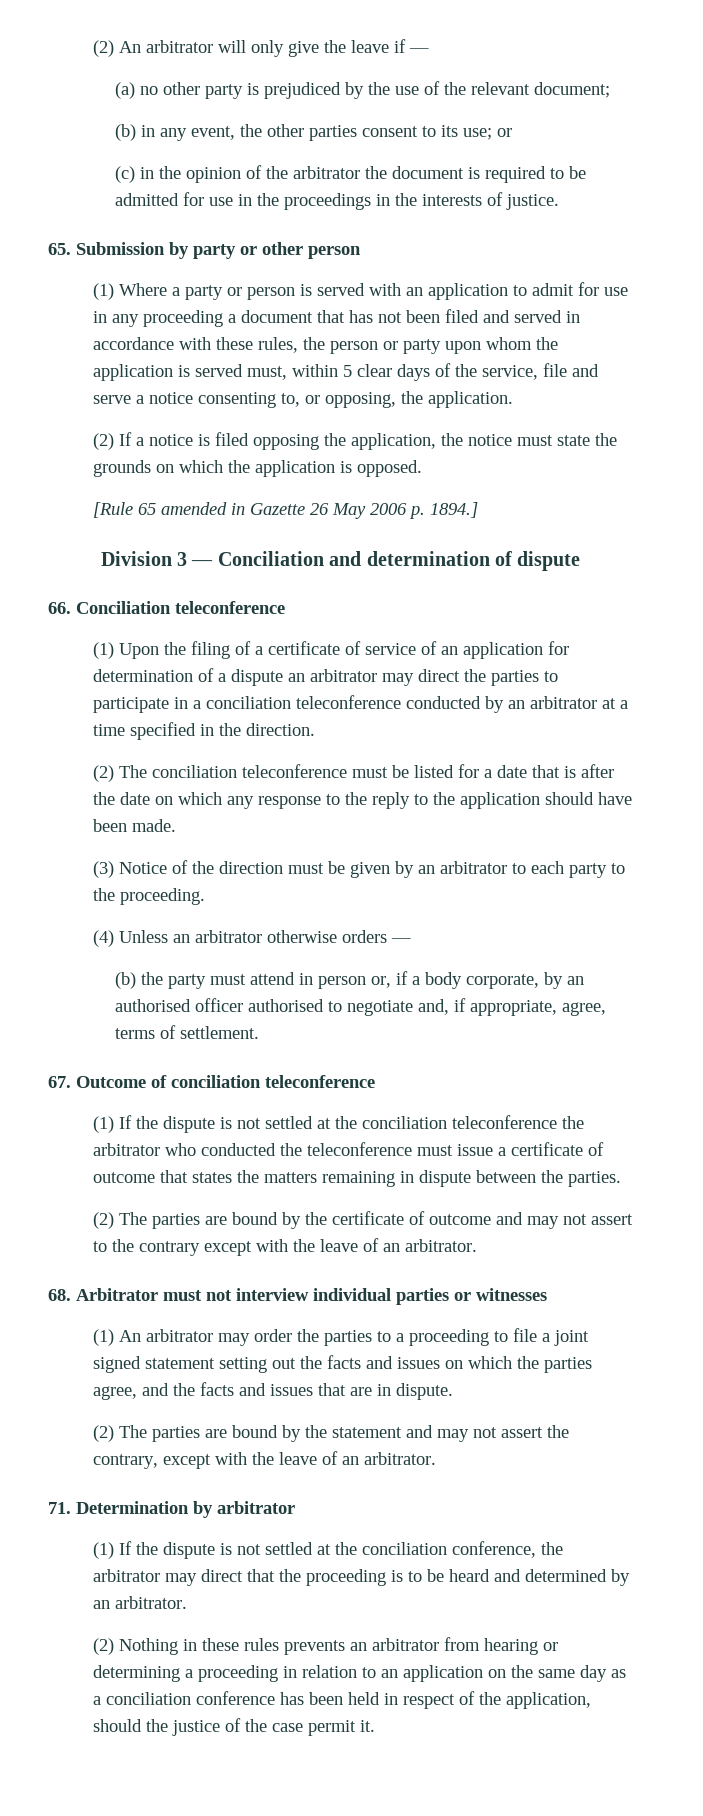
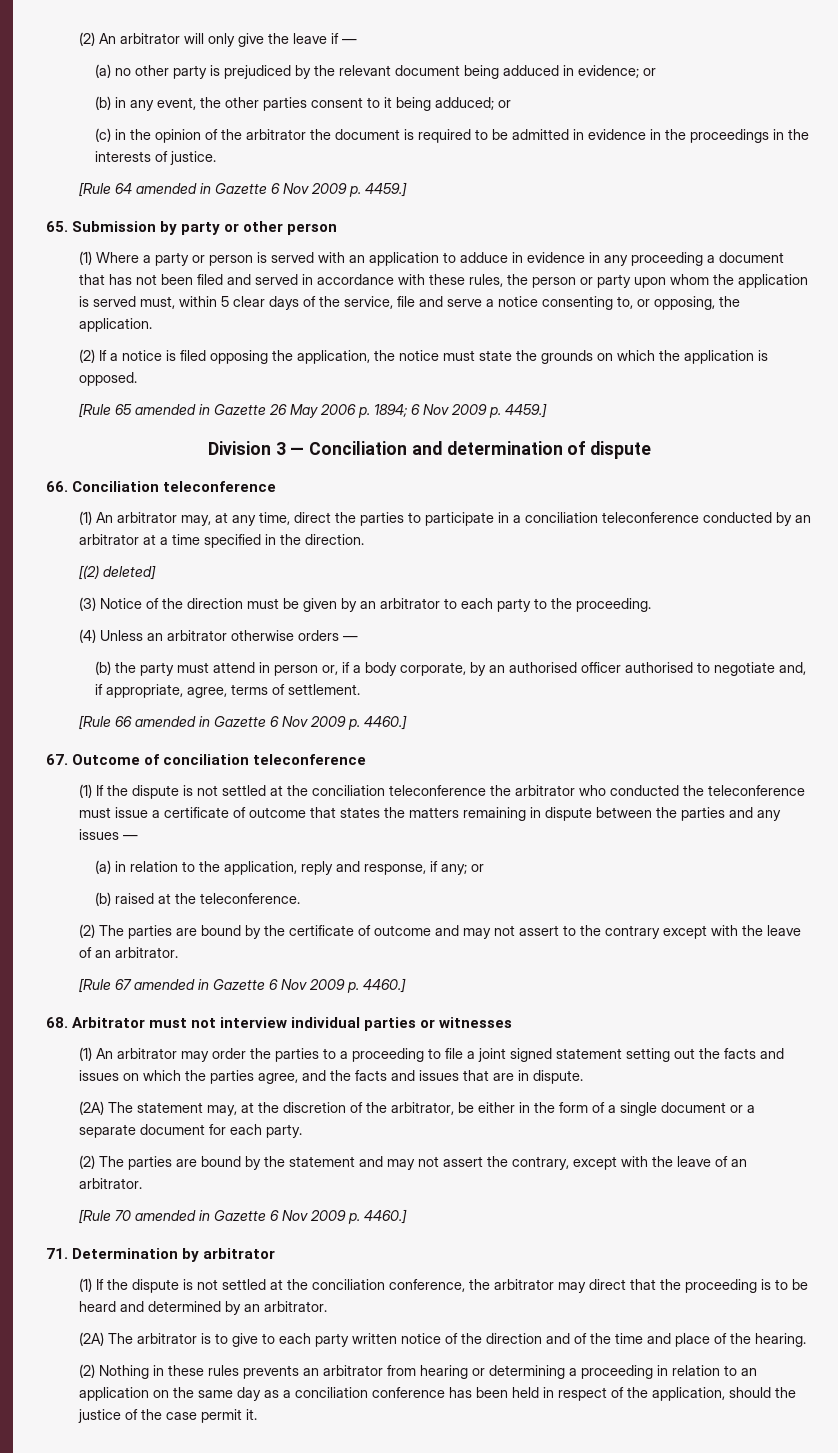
[394,81,610,98] use of the relevant document; -> [338,65,656,79] relevant document being adduced in evidence; or
[440,125,492,140] its use; -> [383,97,494,111] it being adduced;
[182,192,233,206] for use -> [572,129,646,140] in evidence
(559, 202) none -> [78,182,407,197] // [Rule 64 amended in Gazette 6 Nov 2009 p. 4459.]
[531,282,628,296] admit for use -> [459,252,585,263] adduce in evidence
[429,502,478,518] 1894.] -> [373,403,547,418] 1894; 6 Nov 2009 p. 4459.]
[118,641,569,659] [92,668,414,686] Upon the filing of a certificate of service of an application for determination of a dispute an arbitrator may -> [95,512,290,526] An arbitrator may, at any time,
[92,764,614,782] [92,792,632,809] [92,819,176,832] (2) The conciliation teleconference must be listed for a date that is after the date on which any response to the reply to the application should have been made. -> [78,565,156,580] [(2) deleted]
(259, 1032) none -> [78,715,407,730] // [Rule 66 amended in Gazette 6 Nov 2009 p. 4460.]
[567,1171,621,1187] parties. -> [680,807,781,821] [78,829,138,840] [94,860,484,875] [94,892,300,906] parties and any issues — // (a) in relation to the application, reply and response, if any; or // (b) raised at the teleconference.
(477, 1245) none -> [78,978,406,993] // [Rule 67 amended in Gazette 6 Nov 2009 p. 4460.]
(453, 1391) none -> [78,1101,755,1116] [78,1124,302,1138] // (2A) The statement may, at the discretion of the arbitrator, be either in the form of a single document or a separate document for each party.
(436, 1458) none -> [78,1209,407,1224] // [Rule 70 amended in Gazette 6 Nov 2009 p. 4460.]
(187, 1602) none -> [78,1332,806,1347] // (2A) The arbitrator is to give to each party written notice of the direction and of the time and place of the hearing.

